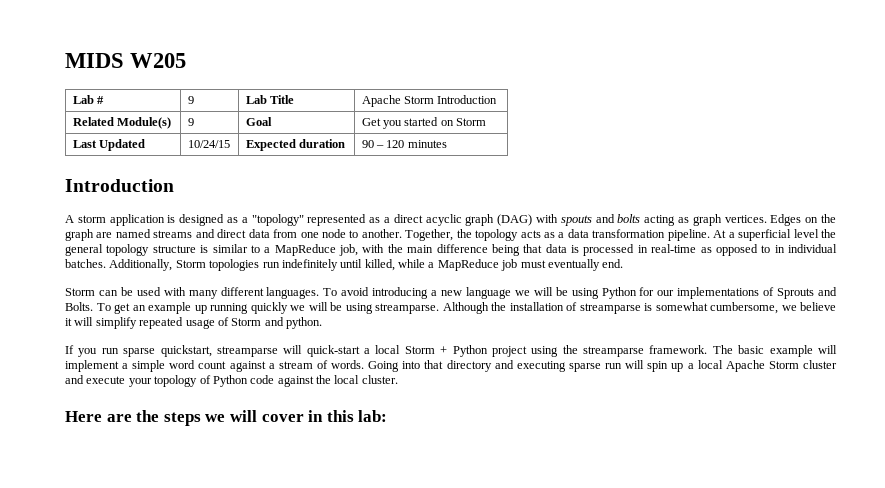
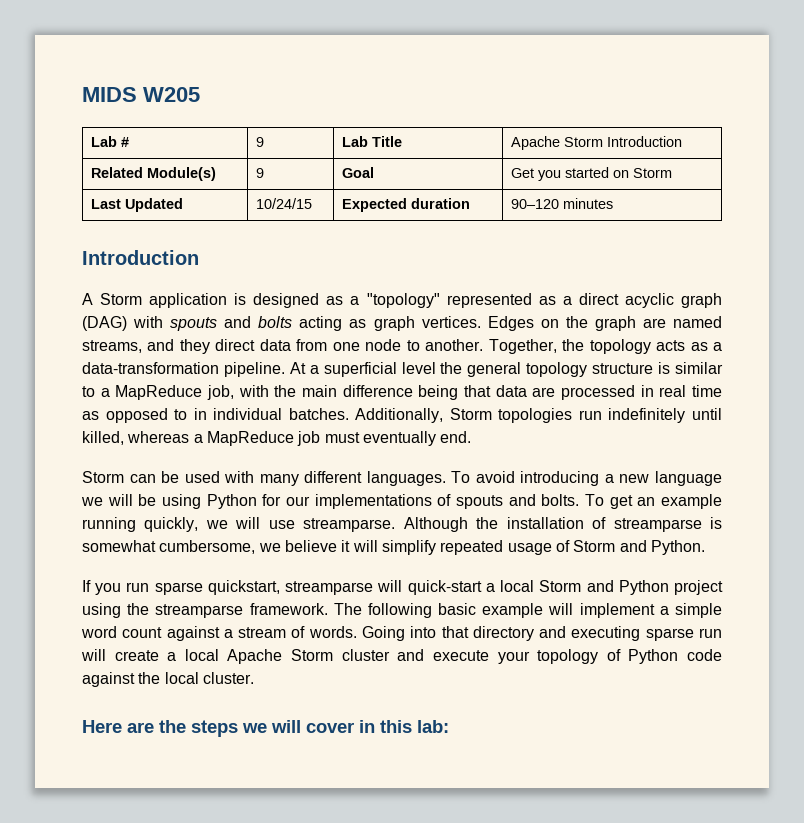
[361,140,405,148] 90 – 120 -> [511,199,560,209] 90–120
[77,215,106,223] storm -> [100,293,143,305] Storm
[153,229,215,238] streams and -> [82,339,210,354] streams, and they
[567,229,666,238] data transformation -> [82,362,219,374] data-transformation
[571,245,579,253] is -> [532,387,556,397] are
[651,244,697,253] real-time -> [659,385,722,397] real time
[398,259,425,268] while -> [127,431,190,443] whereas
[777,287,837,299] [65,302,93,311] Sprouts and Bolts. -> [456,494,580,509] spouts and bolts.
[194,302,373,314] up running quickly we will be using -> [82,517,295,532] running quickly, we will use
[286,317,322,329] python. -> [650,540,705,555] Python.
[440,346,448,354] + -> [586,580,614,592] and
(733, 349) none -> [367,603,432,618] following
[647,361,684,372] spin up -> [114,650,159,661] create

